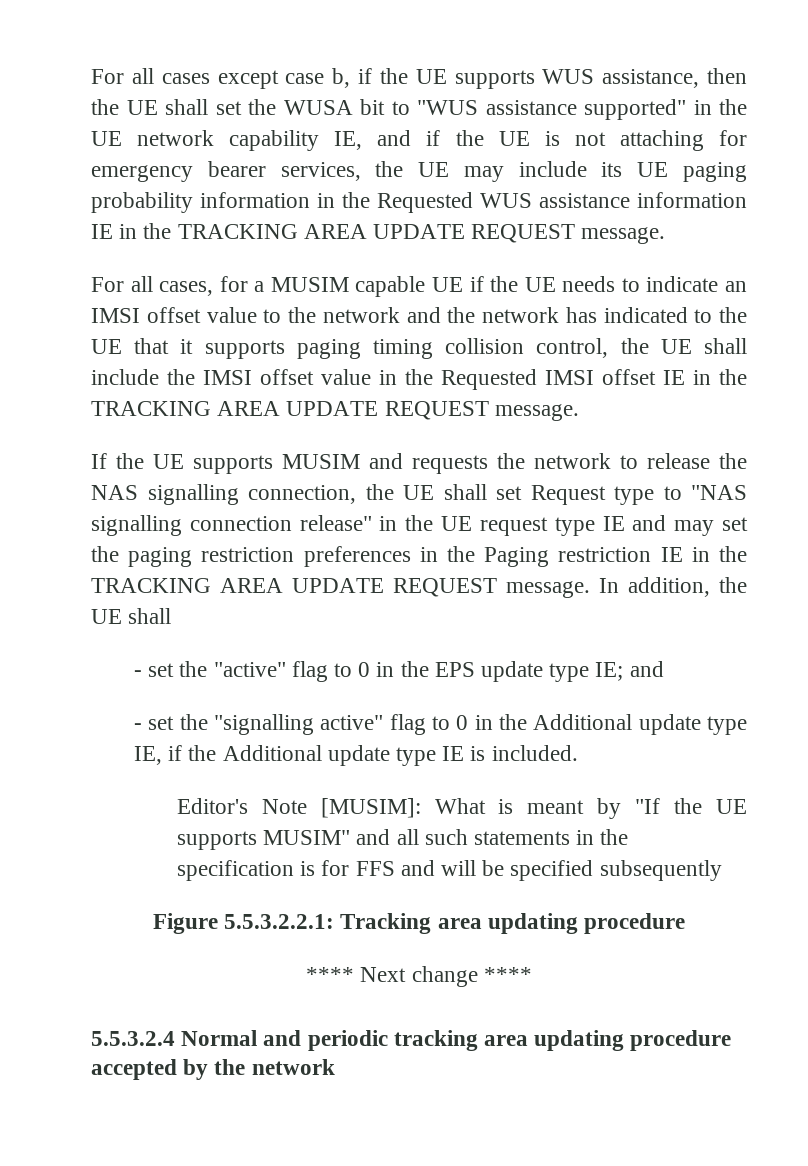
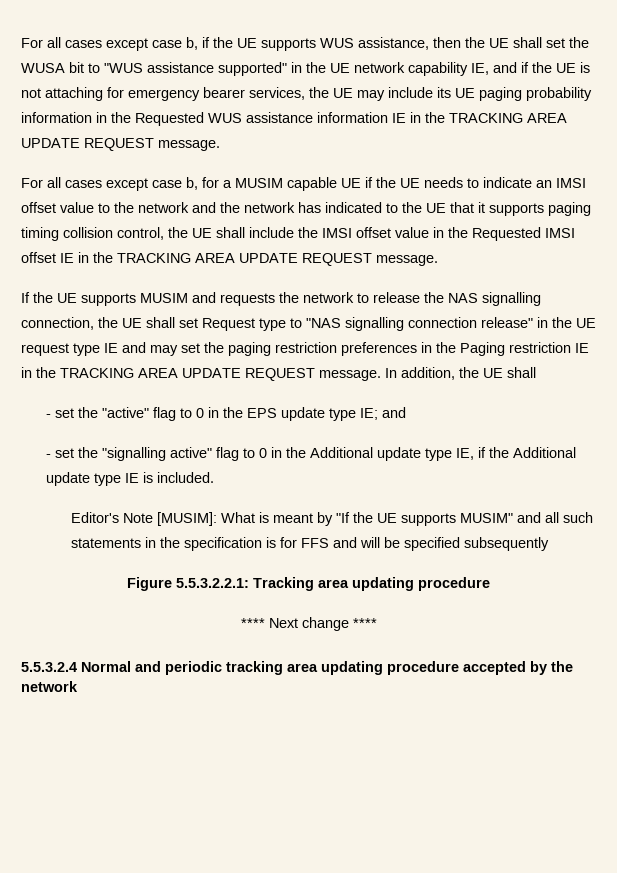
[159,281,214,296] cases, -> [65,177,198,191] cases except case b,

